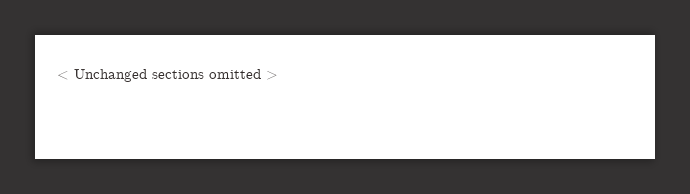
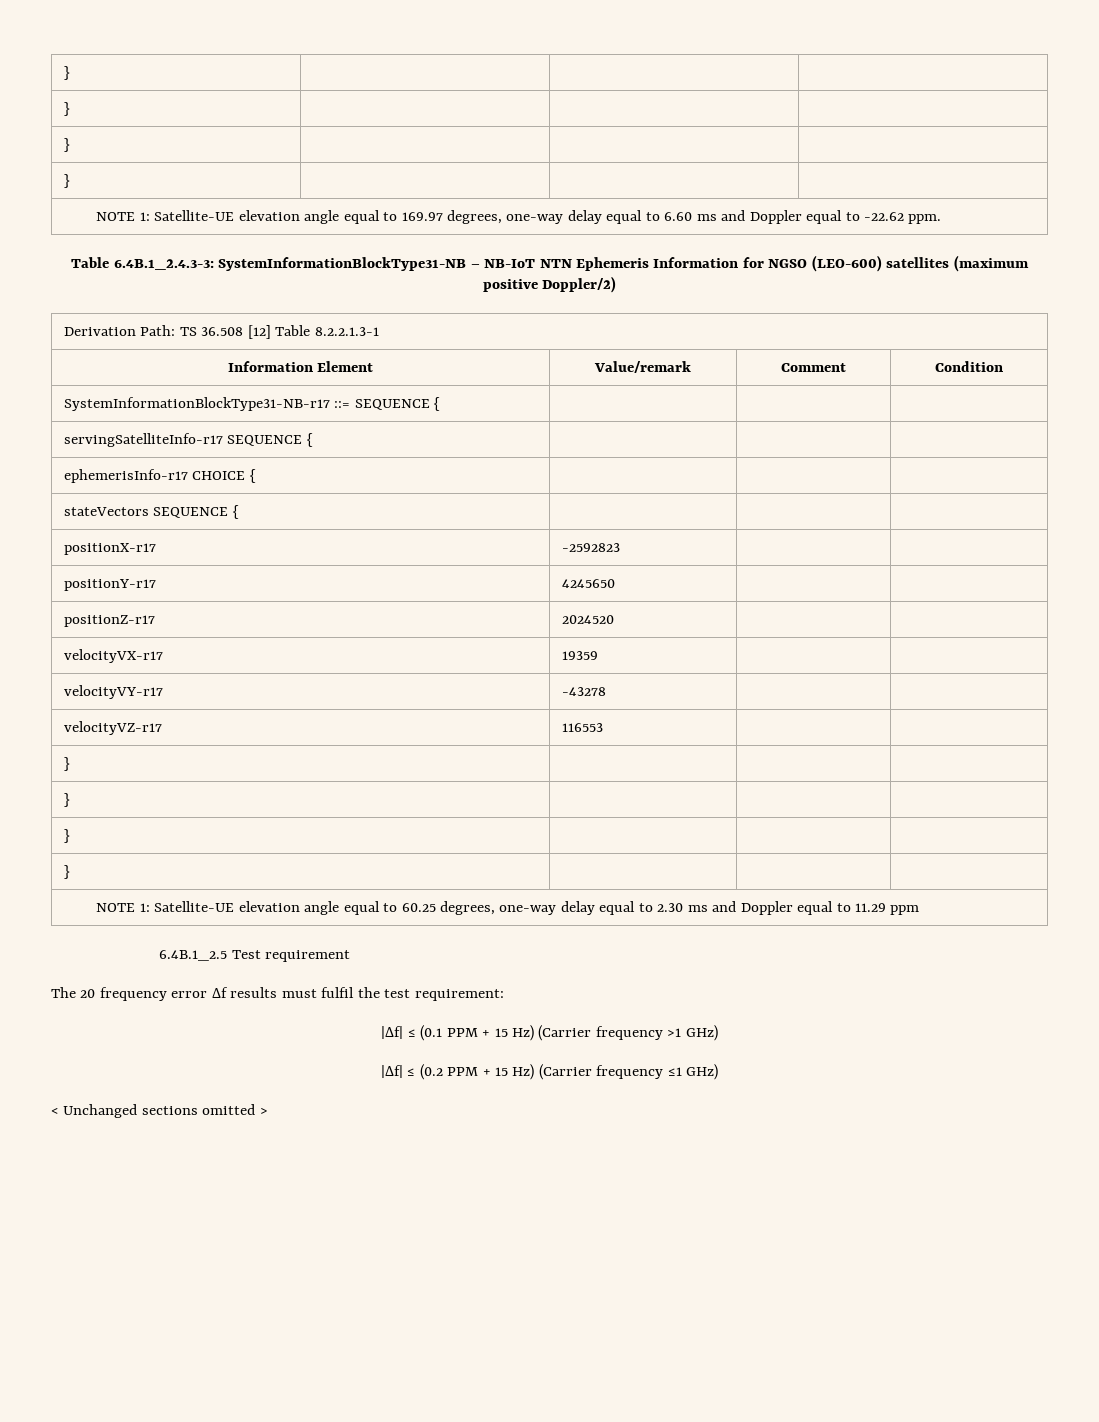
(57, 75) none -> [63,66,70,80] [63,102,70,116] [63,138,70,152] [63,174,70,188] [96,210,942,224] [71,255,1029,272] [482,276,617,293] [63,325,379,339] [227,361,374,372] [594,361,691,373] [781,363,846,372] [935,361,1003,372] [63,397,441,411] [63,433,313,447] [63,469,256,483] [63,505,239,519] [63,543,156,555] [561,543,620,552] [63,579,156,591] [561,579,615,588] [63,615,155,627] [561,615,614,624] [63,649,163,663] [561,651,598,660] [63,685,163,699] [561,687,606,696] [63,721,162,735] [561,723,603,732] [63,757,70,771] [63,793,70,807] [63,829,70,843] [63,865,70,879] [96,901,920,915] [159,950,350,962] [51,987,504,1001] [381,1025,718,1041] [380,1064,719,1080] } | | | // } | | | // } | | | // } | | | // NOTE 1: Satellite-UE elevation angle equal to 169.97 degrees, one-way delay equal to 6.60 ms and Doppler equal to -22.62 ppm. // Table 6.4B.1_2.4.3-3: SystemInformationBlockType31-NB – NB-IoT NTN Ephemeris Information for NGSO (LEO-600) satellites (maximum positive Doppler/2) // Derivation Path: TS 36.508 [12] Table 8.2.2.1.3-1 // Information Element | Value/remark | Comment | Condition // SystemInformationBlockType31-NB-r17 ::= SEQUENCE { | | | // servingSatelliteInfo-r17 SEQUENCE { | | | // ephemerisInfo-r17 CHOICE { | | | // stateVectors SEQUENCE { | | | // positionX-r17 | -2592823 | | // positionY-r17 | 4245650 | | // positionZ-r17 | 2024520 | | // velocityVX-r17 | 19359 | | // velocityVY-r17 | -43278 | | // velocityVZ-r17 | 116553 | | // } | | | // } | | | // } | | | // } | | | // NOTE 1: Satellite-UE elevation angle equal to 60.25 degrees, one-way delay equal to 2.30 ms and Doppler equal to 11.29 ppm // 6.4B.1_2.5 Test requirement // The 20 frequency error Δf results must fulfil the test requirement: // |Δf| ≤ (0.1 PPM + 15 Hz) (Carrier frequency >1 GHz) // |Δf| ≤ (0.2 PPM + 15 Hz) (Carrier frequency ≤1 GHz) //

